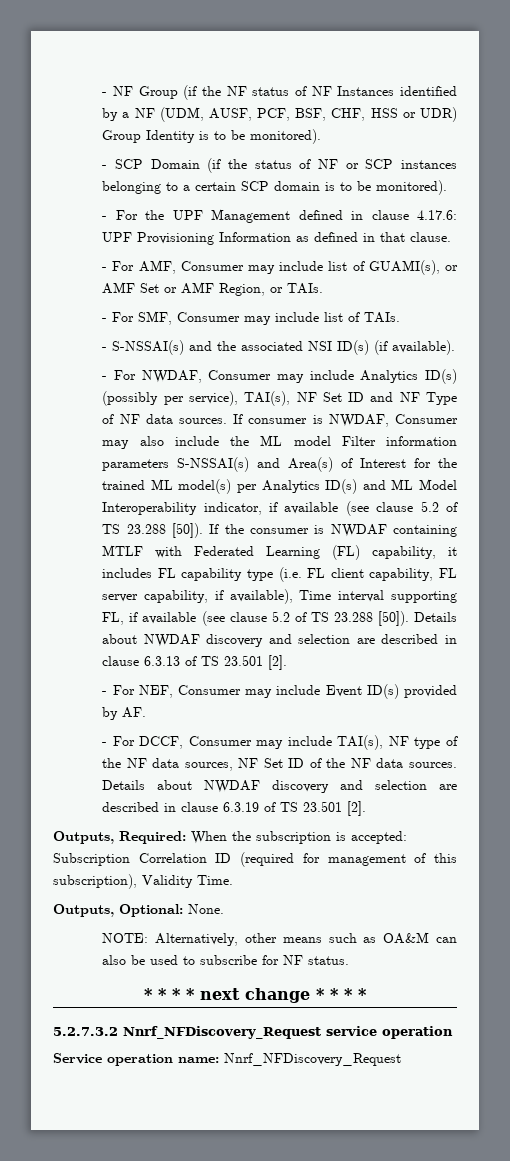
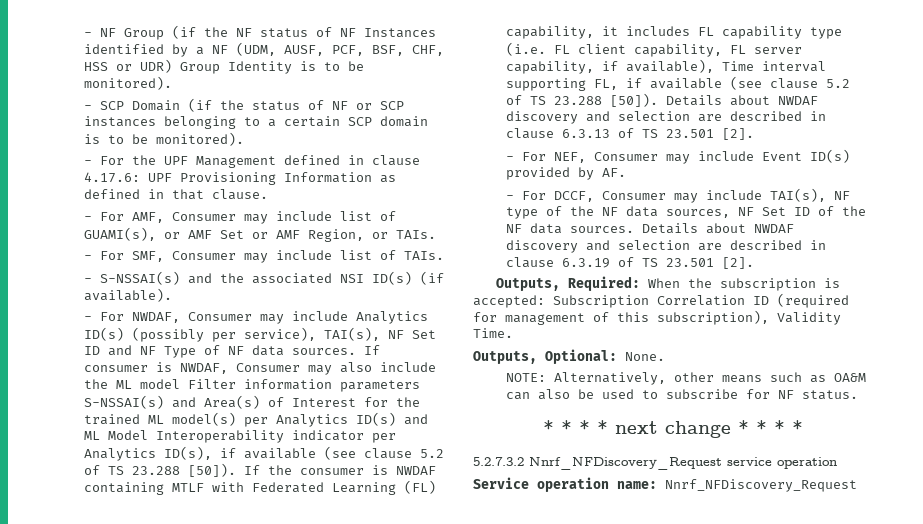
[203,502,262,515] indicator, -> [291,430,396,443] [83,446,212,461] indicator per Analytics ID(s),

